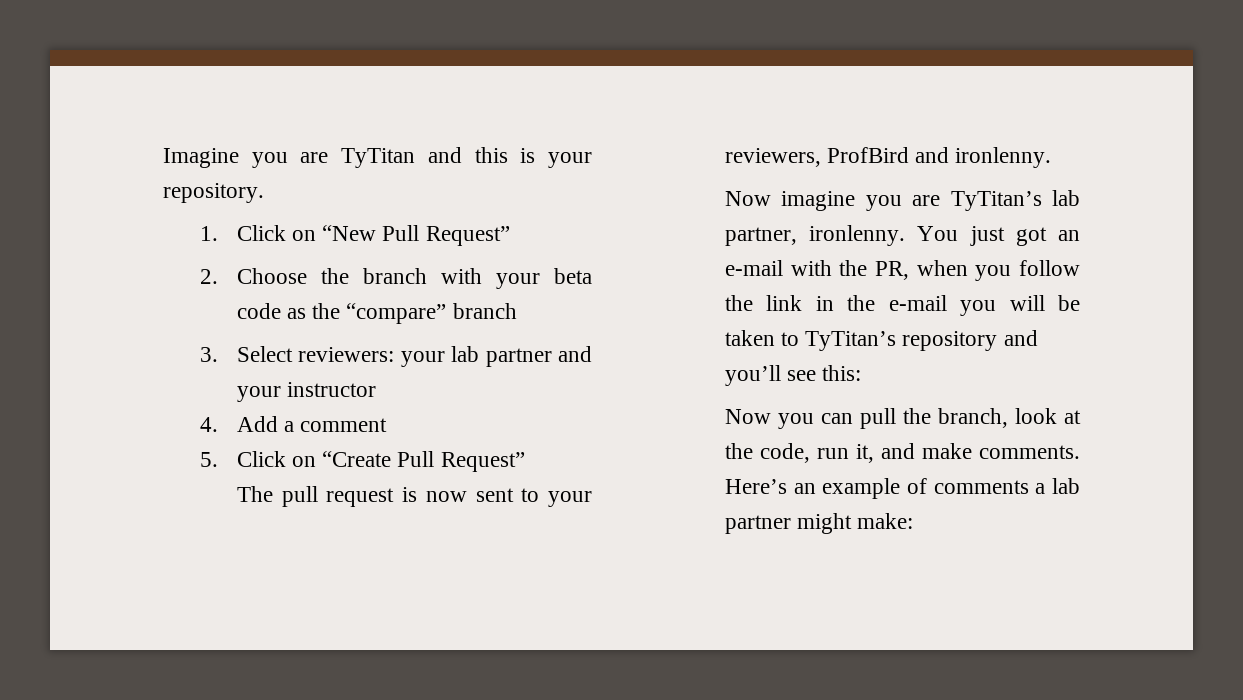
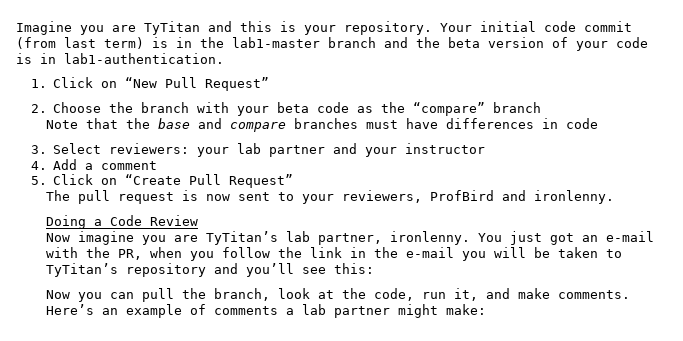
(264, 193) none -> [440,21,632,32] [16,37,648,51] [16,53,224,64] Your initial code commit (from last term) is in the lab1-master branch and the beta version of your code is in lab1-authentication.
(517, 311) none -> [45,118,598,132] // Note that the base and compare branches must have differences in code
(1052, 157) none -> [45,215,198,229] // Doing a Code Review

